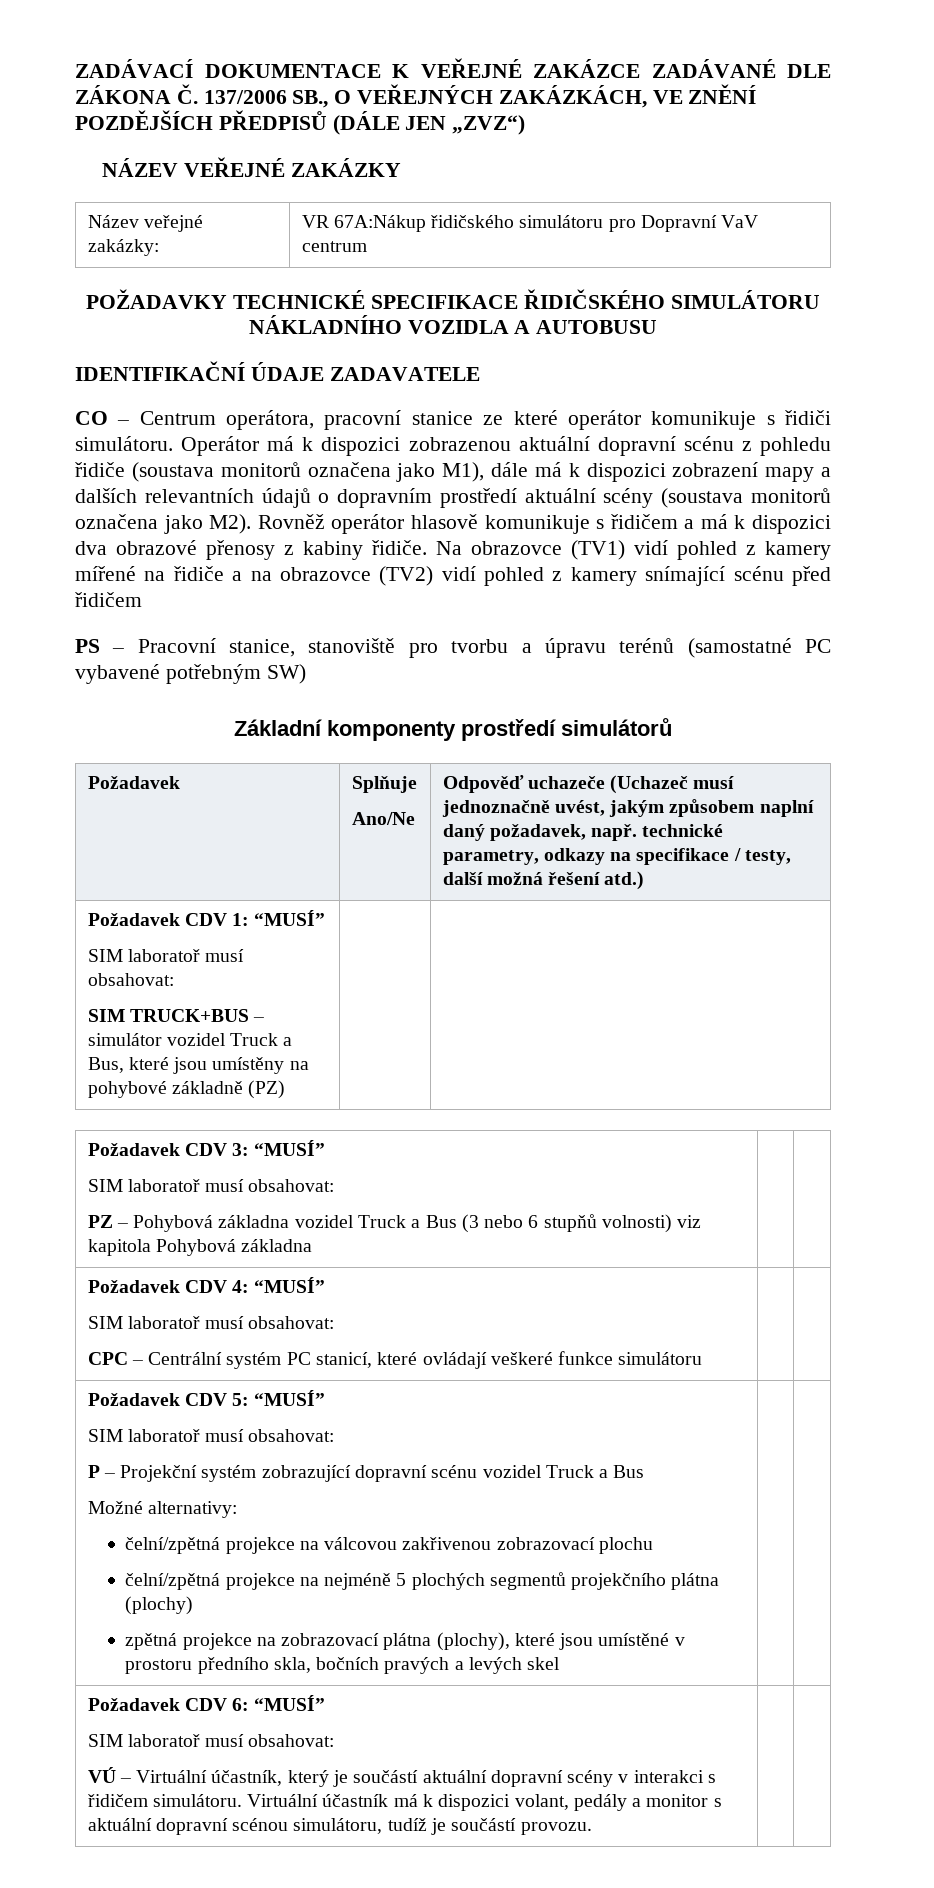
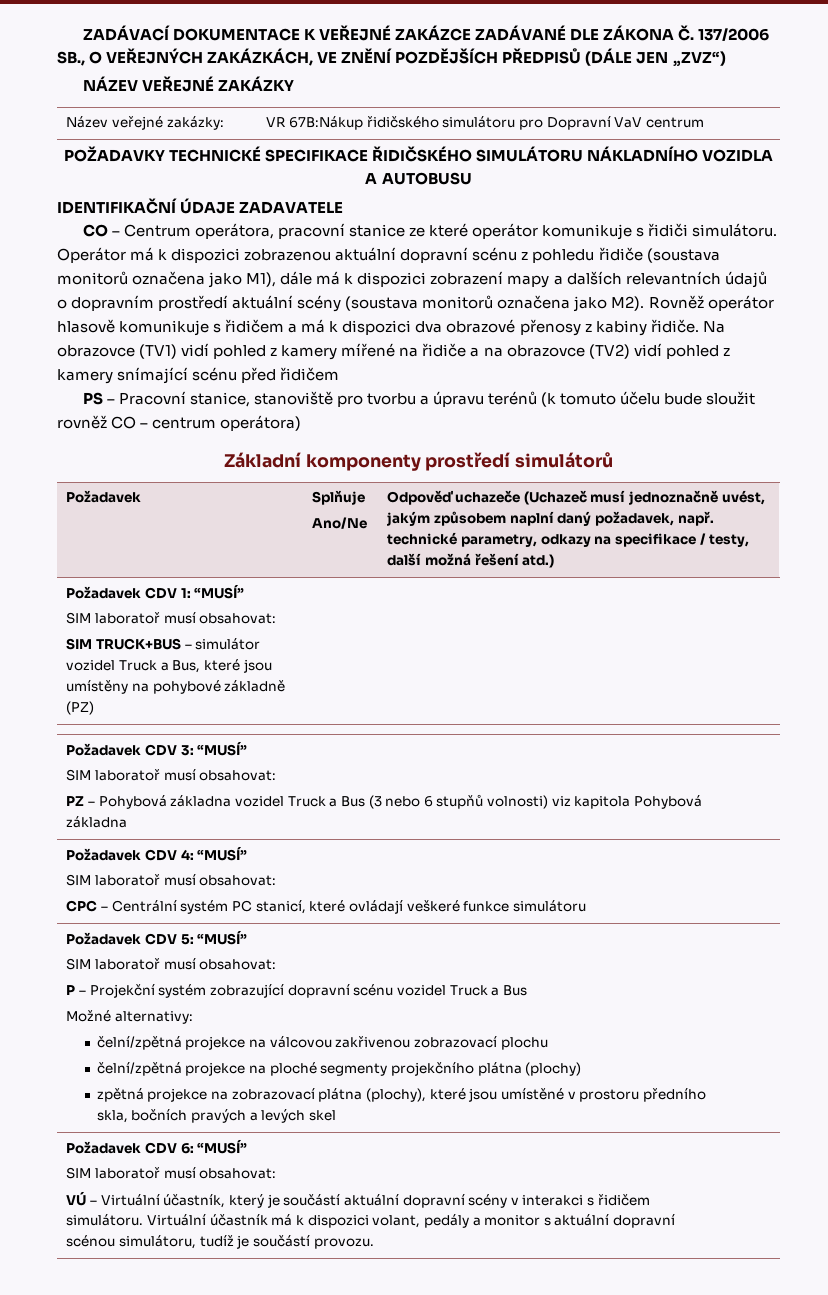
[333,215,426,232] 67A:Nákup -> [289,116,364,130] 67B:Nákup
[687,638,832,658] [75,664,306,684] (samostatné PC vybavené potřebným SW) -> [541,391,756,407] [57,415,302,431] (k tomuto účelu bude sloužit rovněž CO – centrum operátora)
[324,1572,566,1590] nejméně 5 plochých segmentů -> [269,1062,388,1076] ploché segmenty

